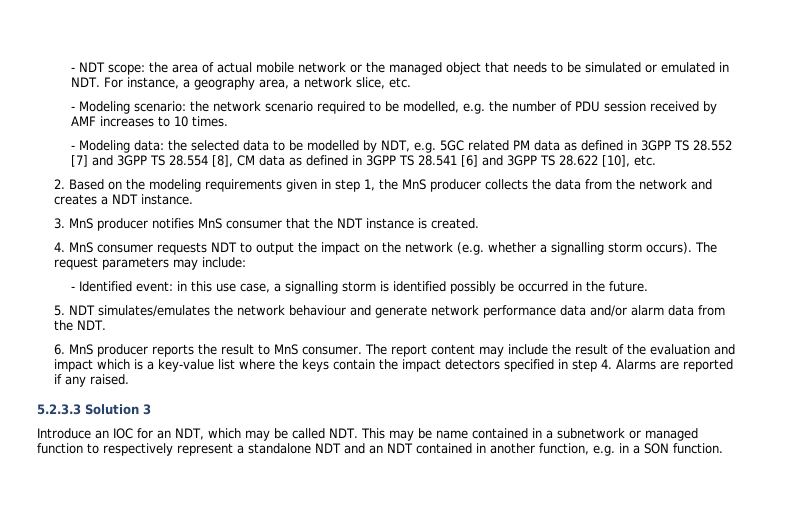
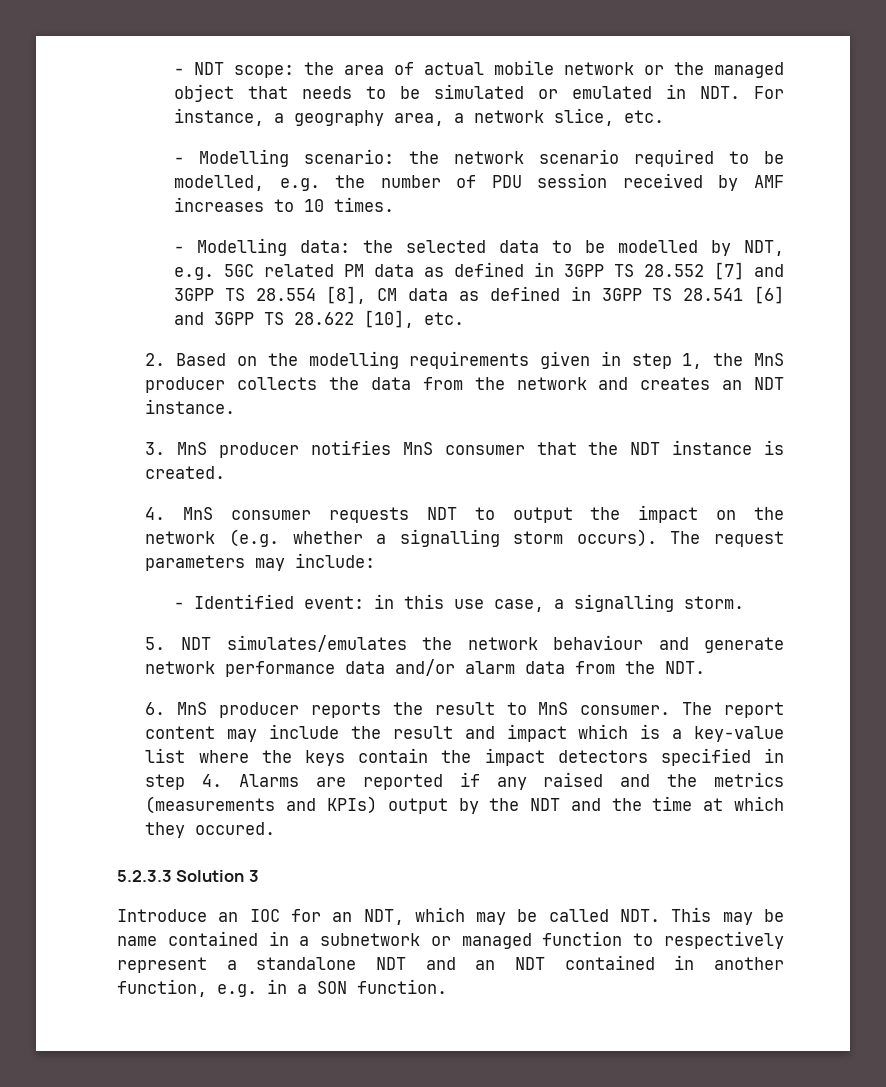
[78,101,130,114] Modeling -> [198,149,289,167] Modelling
[78,140,130,153] Modeling -> [196,238,287,256] Modelling
[148,179,201,192] modeling -> [308,351,399,369] modelling
[100,196,108,205] a -> [722,380,743,390] an
[341,281,648,294] storm is identified possibly be occurred in the future. -> [683,596,744,609] storm.
[611,344,710,355] of the evaluation -> (453, 732) none
[89,374,129,385] raised. -> [543,772,784,787] [145,796,784,814] [145,822,276,838] raised and the metrics (measurements and KPIs) output by the NDT and the time at which they occured.

